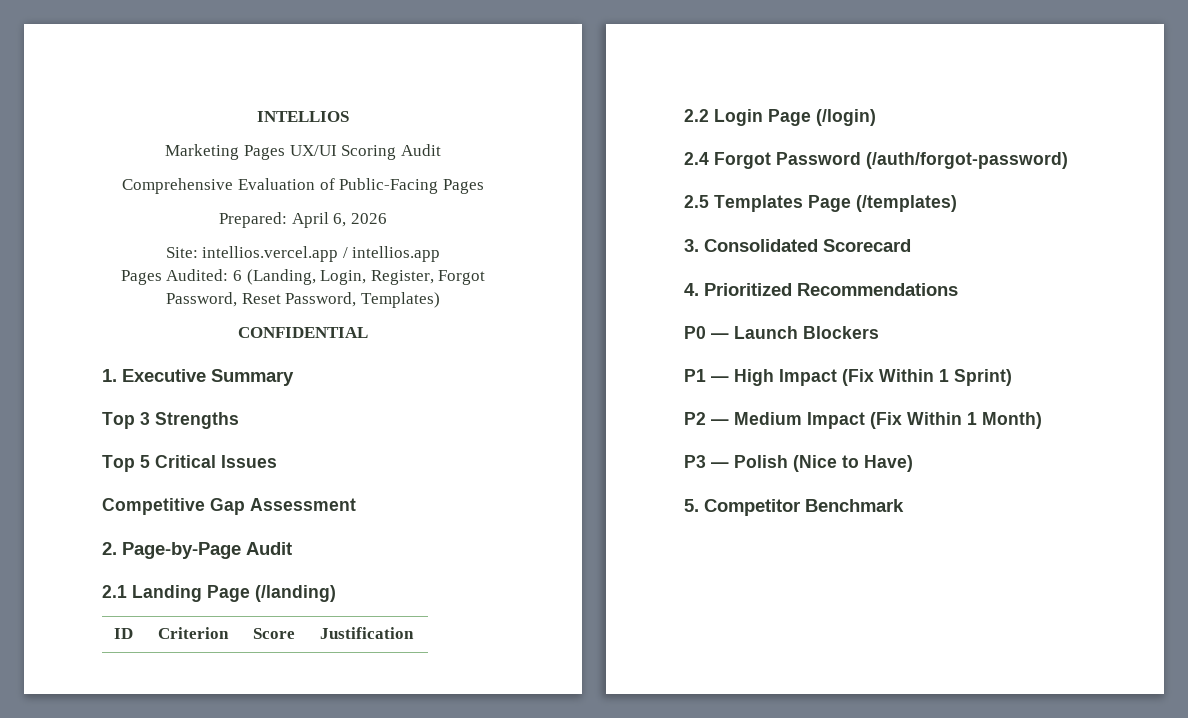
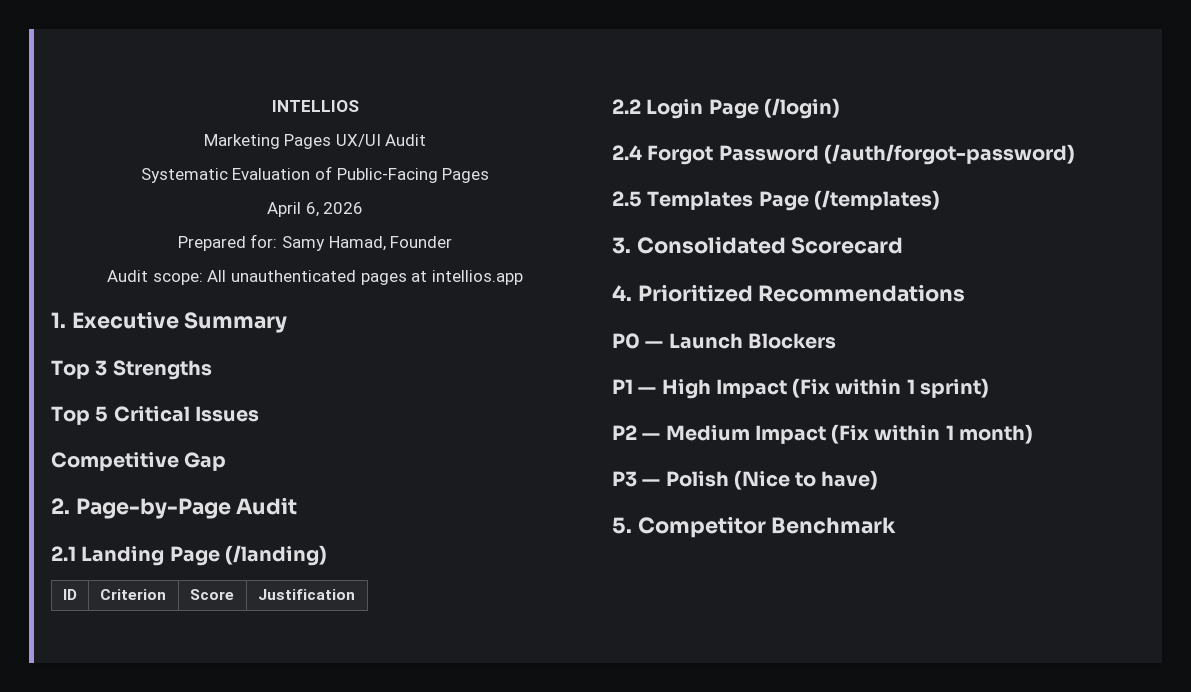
[341,144,441,160] [122,178,234,194] Scoring Audit // Comprehensive -> [385,134,427,146] [140,168,228,183] Audit // Systematic
[219,212,288,228] Prepared: -> (490, 175) none
[165,246,441,262] [120,269,486,285] [166,292,440,308] [238,327,368,338] Site: intellios.vercel.app / intellios.app // Pages Audited: 6 (Landing, Login, Register, Forgot Password, Reset Password, Templates) // CONFIDENTIAL -> [177,234,453,251] [107,270,523,285] Prepared for: Samy Hamad, Founder // Audit scope: All unauthenticated pages at intellios.app
[250,498,356,511] Assessment -> (227, 461) none
[879,369,1012,386] Within 1 Sprint) -> [835,378,989,398] within 1 sprint)
[907,412,1042,429] Within 1 Month) -> [874,424,1033,444] within 1 month)
[864,455,913,472] Have) -> [821,470,879,490] have)

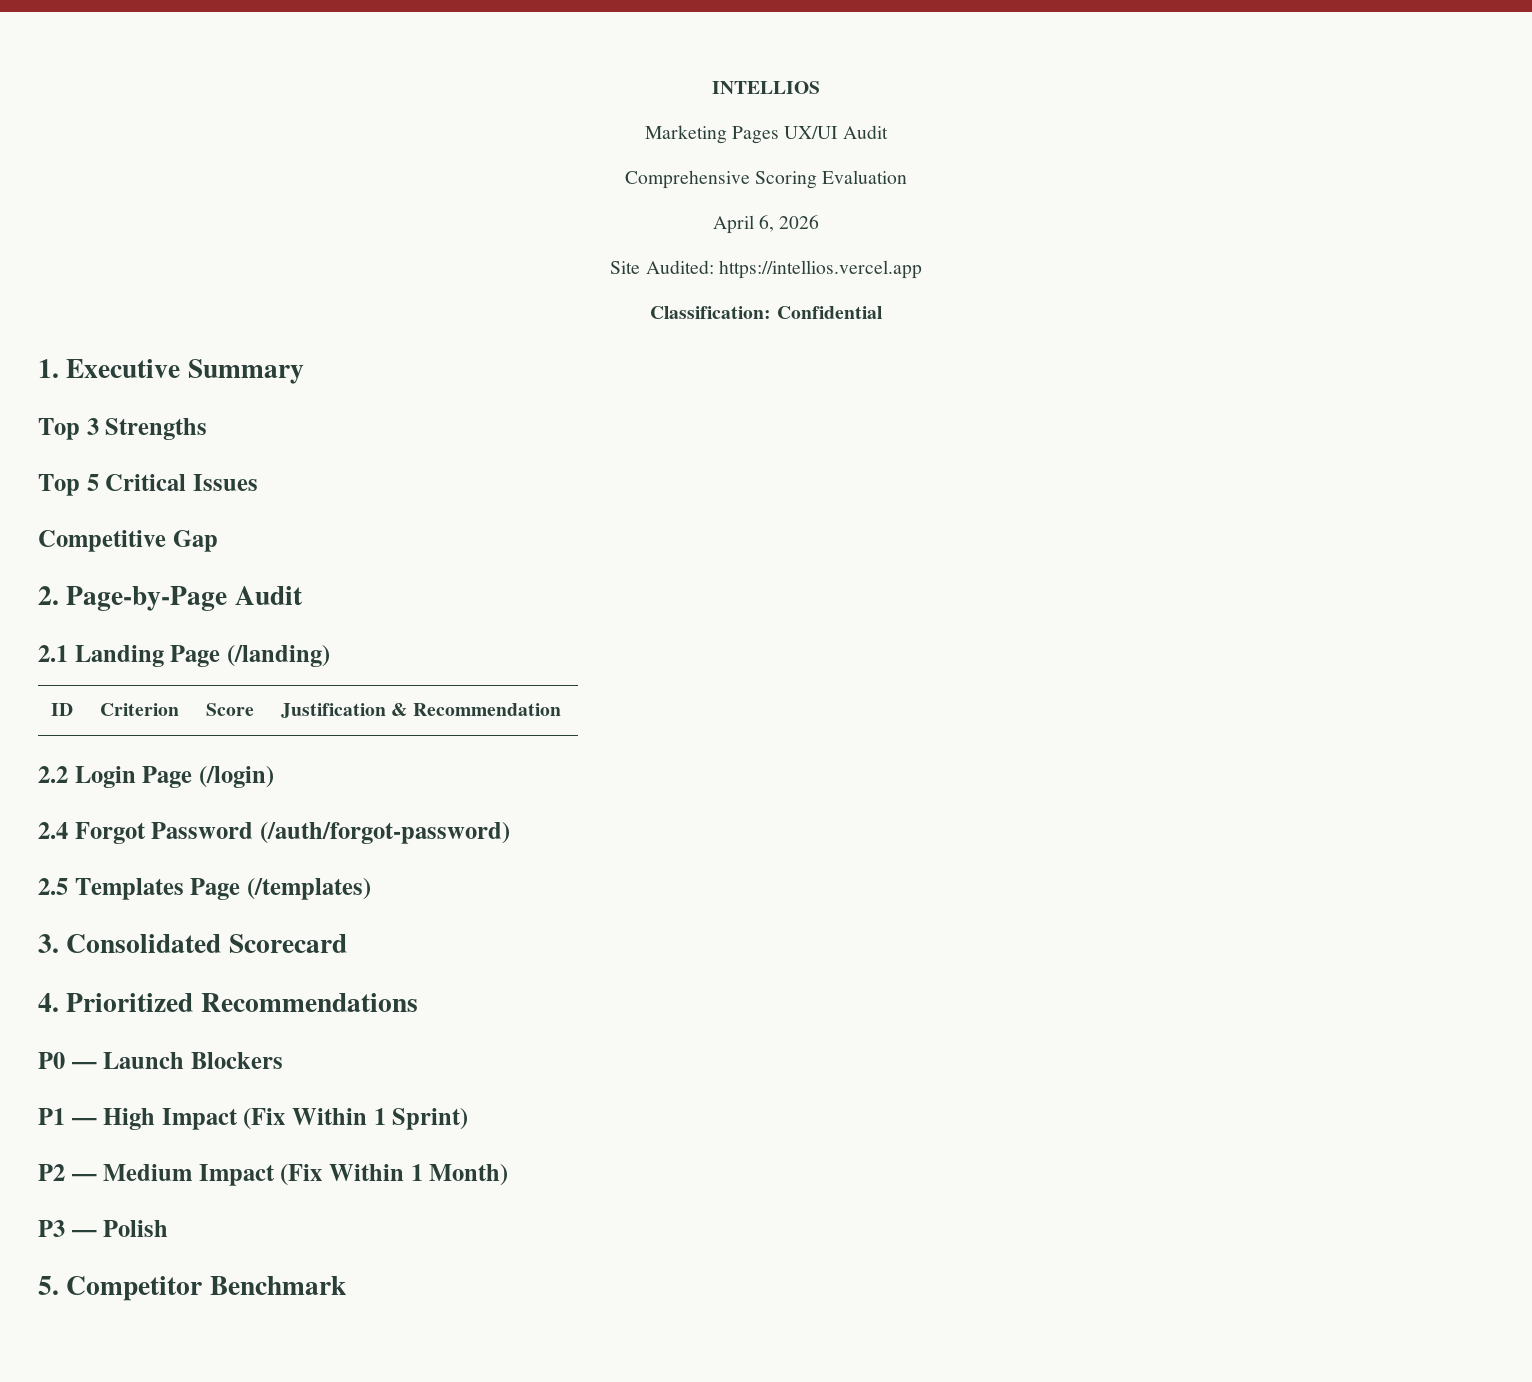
[140,168,228,183] Systematic -> [624,170,817,189] Comprehensive Scoring
[314,166,490,183] of Public-Facing Pages -> (908, 177) none
[177,234,453,251] [107,270,523,285] Prepared for: Samy Hamad, Founder // Audit scope: All unauthenticated pages at intellios.app -> [610,260,922,279] [650,306,882,319] Site Audited: https://intellios.vercel.app // Classification: Confidential
(355, 594) none -> [391,703,561,716] & Recommendation
[835,378,989,398] within 1 sprint) -> [292,1108,469,1130] Within 1 Sprint)
[874,424,1033,444] within 1 month) -> [329,1164,509,1186] Within 1 Month)
[733,470,879,490] (Nice to have) -> (169, 1228) none

